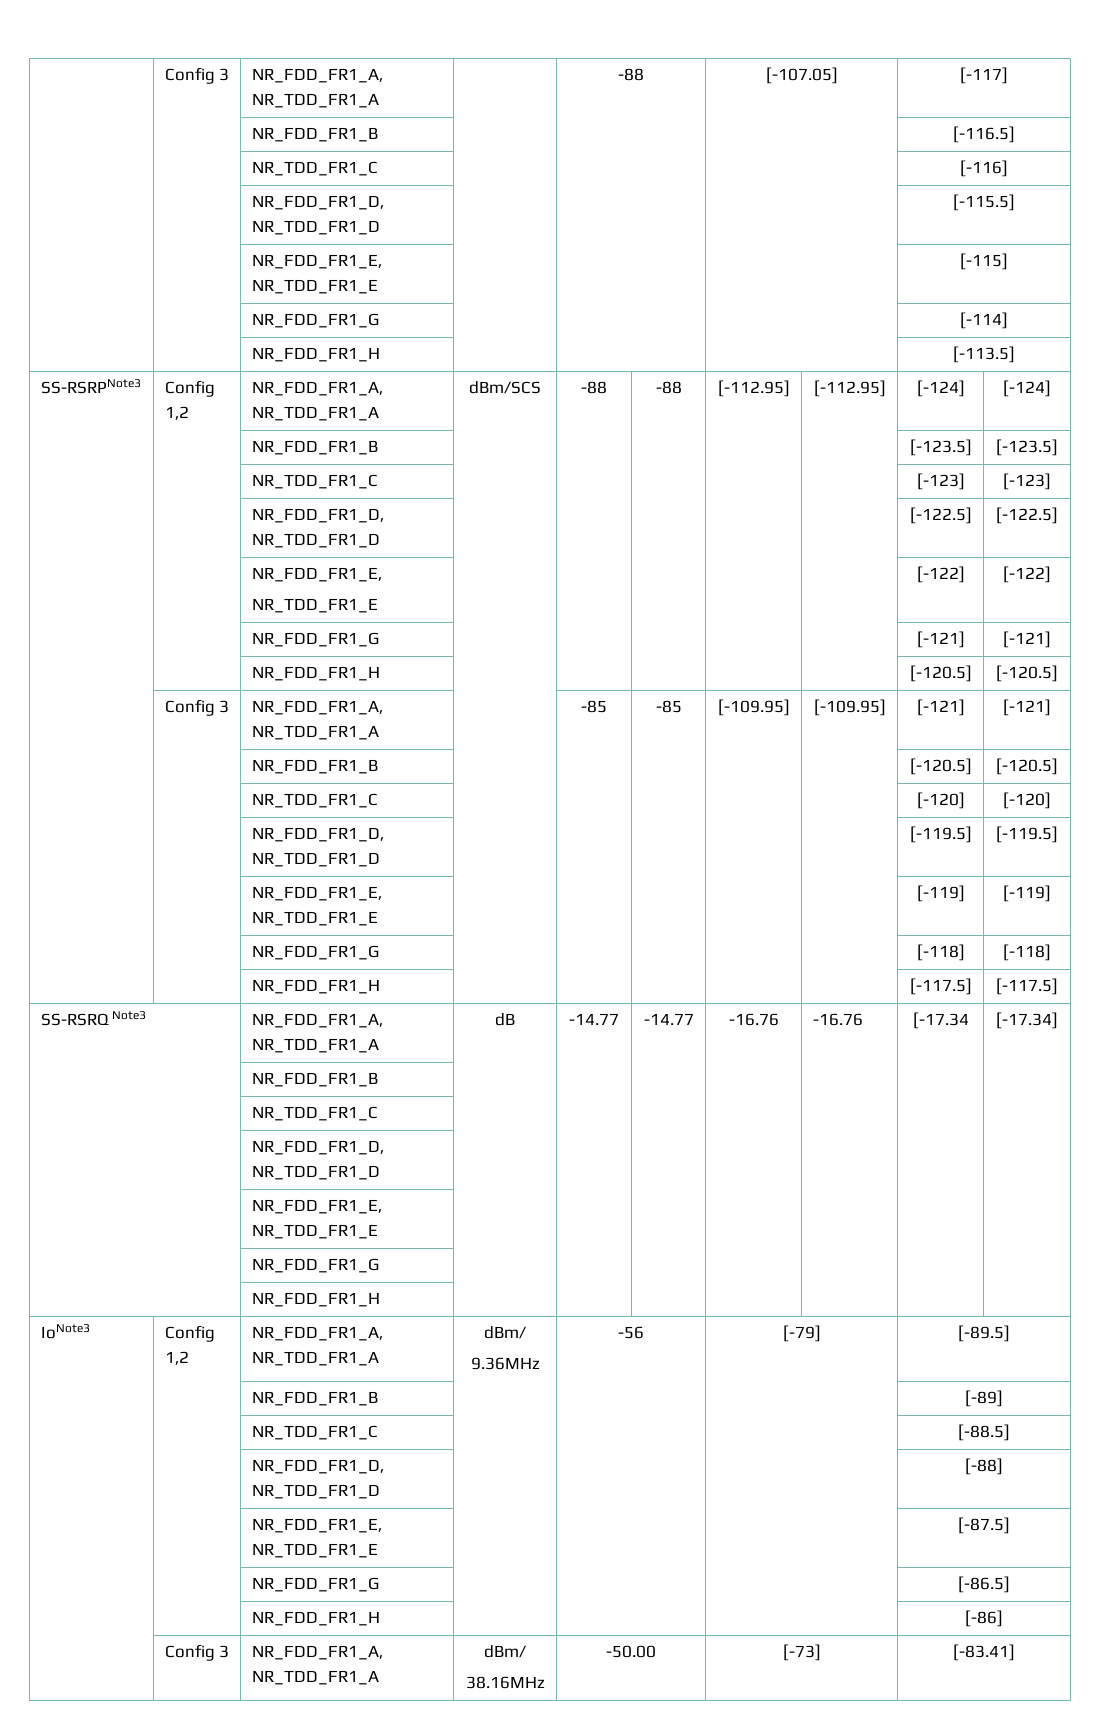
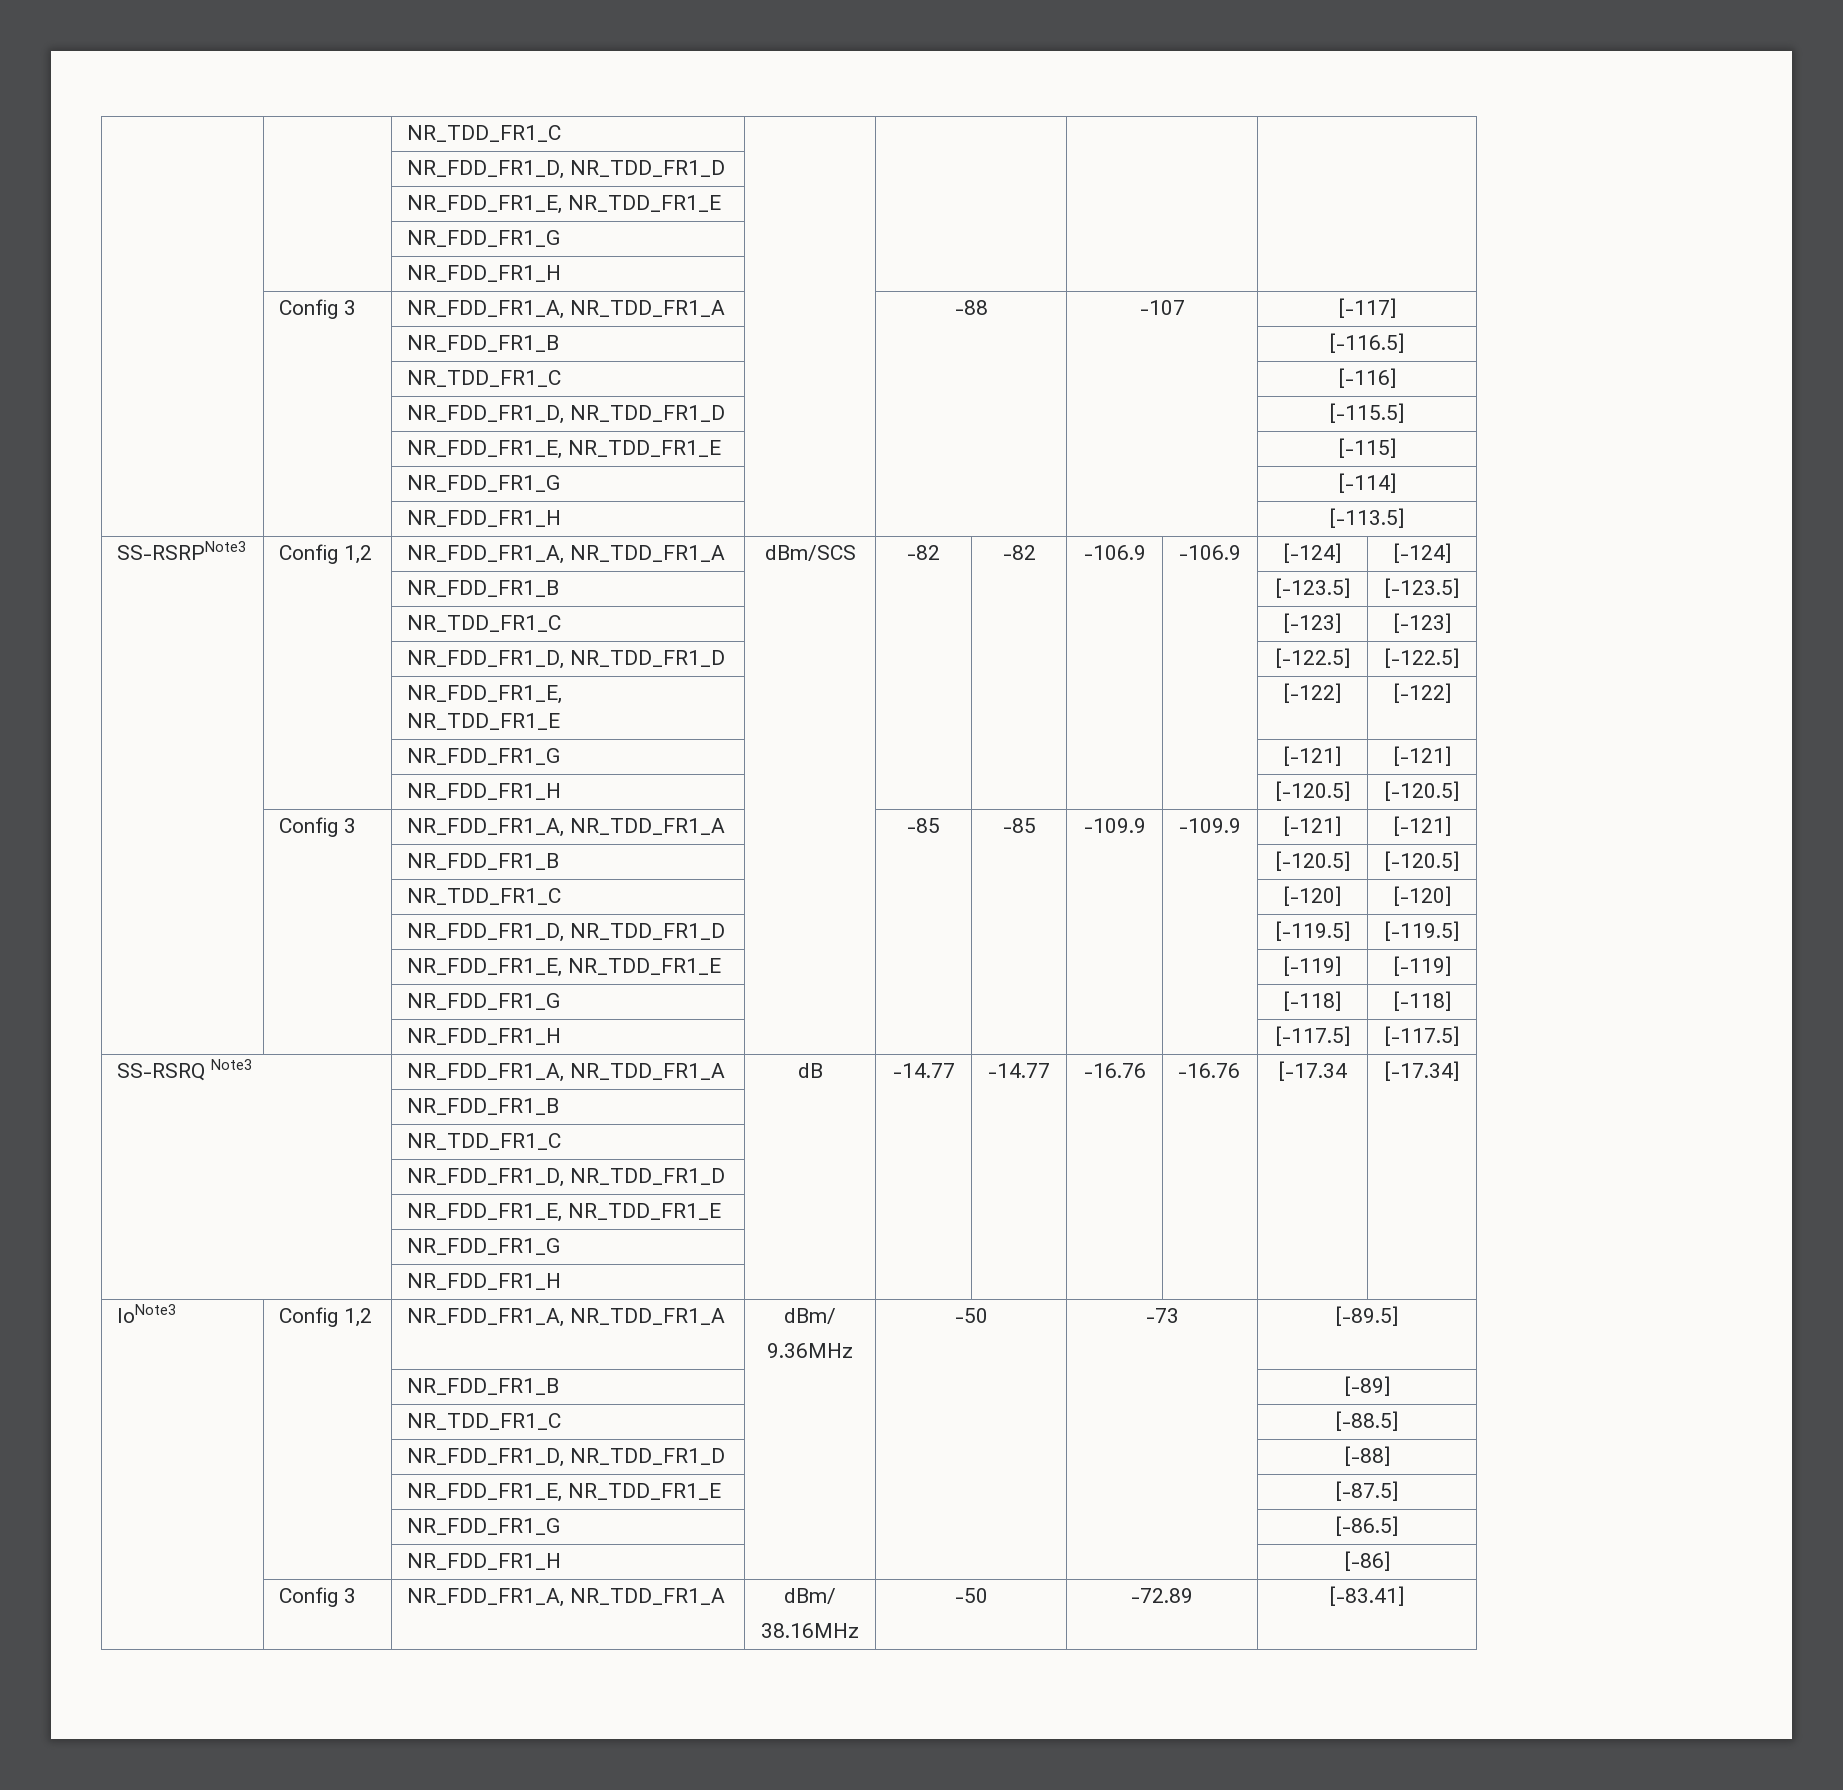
(164, 75) | -> [407,125,562,142] [407,160,726,179] [407,195,722,214] [407,230,561,247] [407,265,562,282] | | NR_TDD_FR1_C | | | | // | | NR_FDD_FR1_D, NR_TDD_FR1_D | | | | // | | NR_FDD_FR1_E, NR_TDD_FR1_E | | | | // | | NR_FDD_FR1_G | | | | // | | NR_FDD_FR1_H | | | | // |
[765,67,838,84] [-107.05] -> [1139,300,1185,315] -107
[581,381,607,394] [655,381,682,394] [717,380,790,397] [813,380,886,397] -88 | -88 | [-112.95] | [-112.95] -> [907,545,940,560] [1002,545,1036,560] [1083,545,1146,560] [1179,545,1241,560] -82 | -82 | -106.9 | -106.9
[717,699,790,716] [813,699,886,716] [-109.95] | [-109.95] -> [1083,818,1146,833] [1179,818,1241,833] -109.9 | -109.9
[618,1326,644,1339] [782,1325,821,1342] -56 | [-79] -> [954,1308,988,1323] [1145,1308,1179,1323] -50 | -73
[606,1645,656,1658] [782,1644,821,1661] -50.00 | [-73] -> [954,1588,988,1603] [1131,1588,1193,1603] -50 | -72.89

